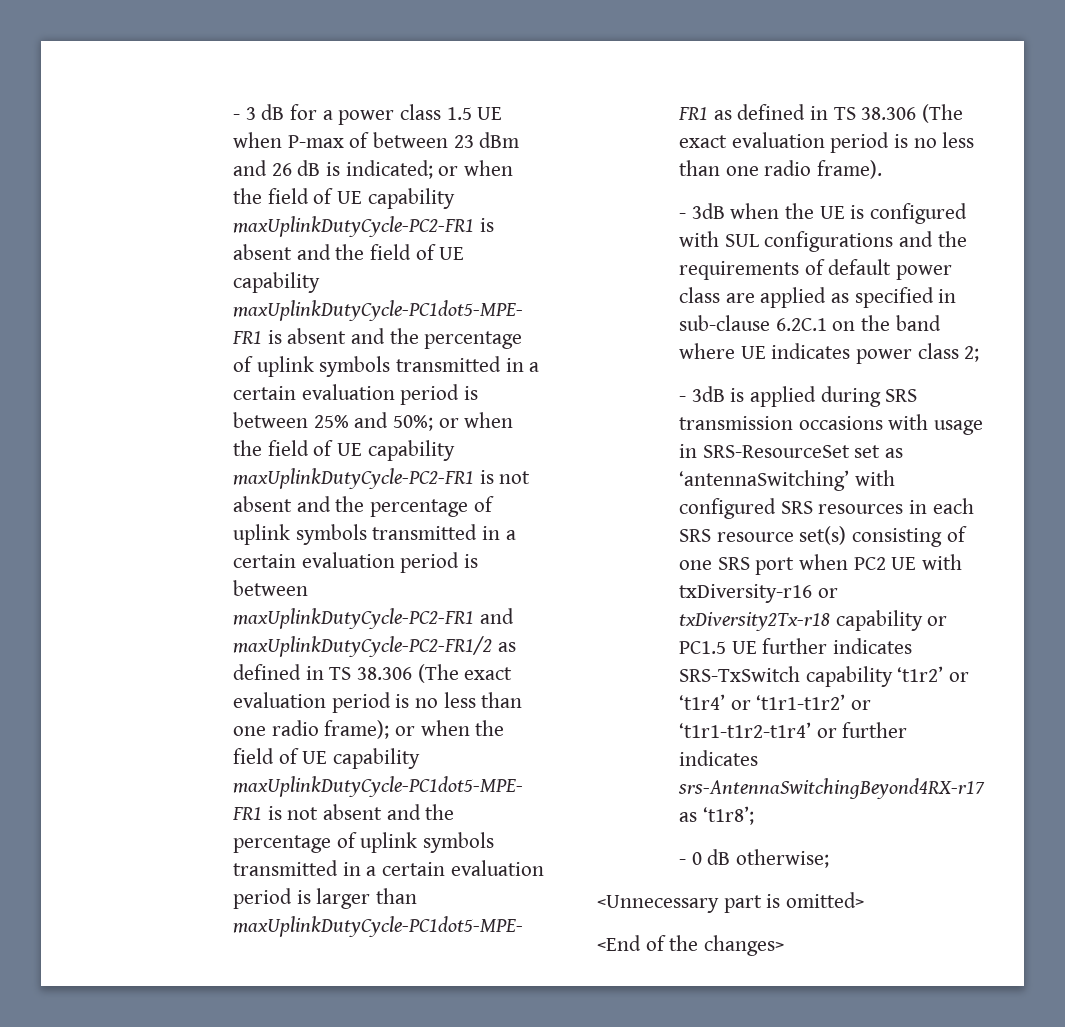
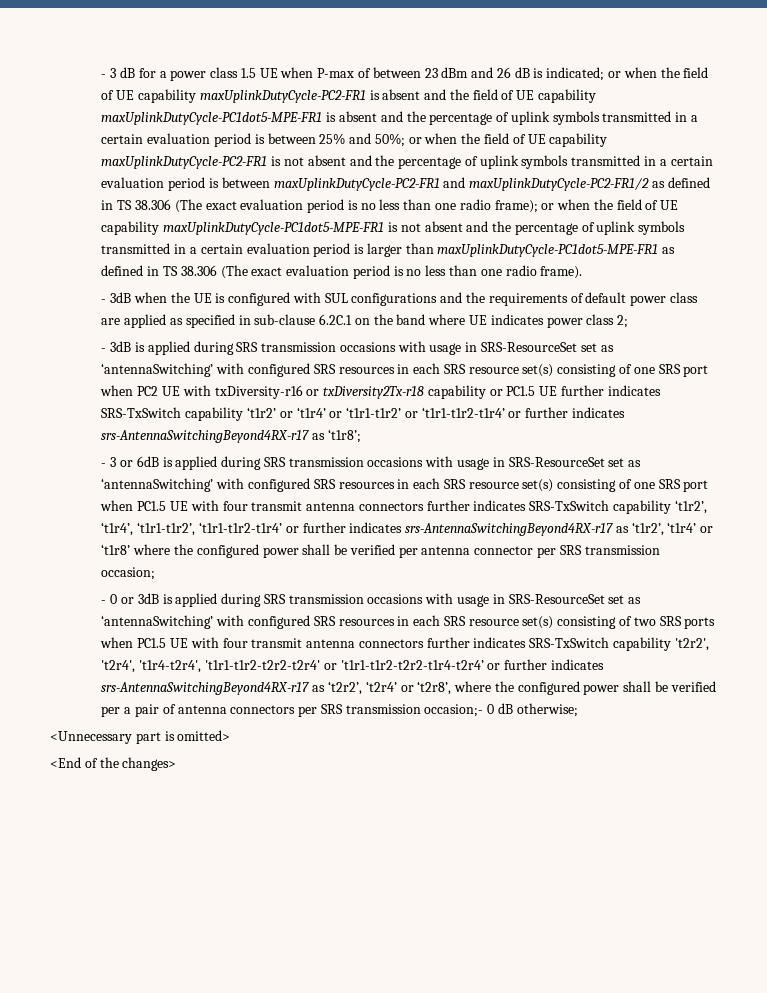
(686, 862) none -> [110,456,642,470] [101,478,709,492] [100,500,707,514] [101,522,714,536] [101,544,660,558] [101,567,156,580] [101,593,642,607] [101,615,716,629] [100,637,709,651] [101,659,604,673] [101,681,716,695] [101,704,484,717] 3 or 6dB is applied during SRS transmission occasions with usage in SRS-ResourceSet set as ‘antennaSwitching’ with configured SRS resources in each SRS resource set(s) consisting of one SRS port when PC1.5 UE with four transmit antenna connectors further indicates SRS-TxSwitch capability ‘t1r2’, ‘t1r4’, ‘t1r1-t1r2’, ‘t1r1-t1r2-t1r4’ or further indicates srs-AntennaSwitchingBeyond4RX-r17 as ‘t1r2’, ‘t1r4’ or ‘t1r8’ where the configured power shall be verified per antenna connector per SRS transmission occasion; // - 0 or 3dB is applied during SRS transmission occasions with usage in SRS-ResourceSet set as ‘antennaSwitching’ with configured SRS resources in each SRS resource set(s) consisting of two SRS ports when PC1.5 UE with four transmit antenna connectors further indicates SRS-TxSwitch capability 't2r2', 't2r4', 't1r4-t2r4', 't1r1-t1r2-t2r2-t2r4' or 't1r1-t1r2-t2r2-t1r4-t2r4’ or further indicates srs-AntennaSwitchingBeyond4RX-r17 as ‘t2r2’, ‘t2r4’ or ‘t2r8’, where the configured power shall be verified per a pair of antenna connectors per SRS transmission occasion;-

